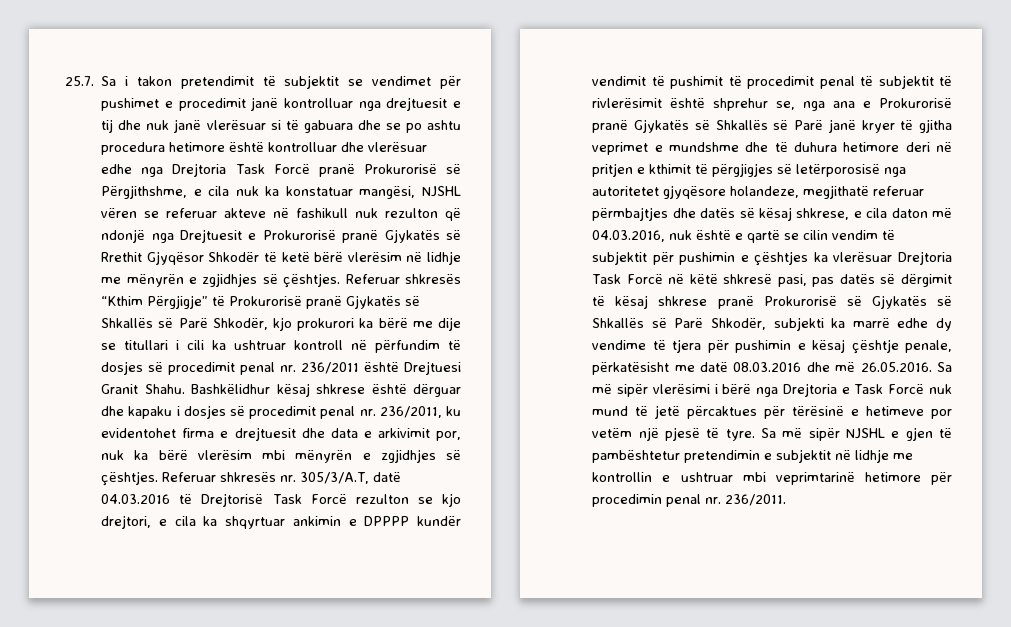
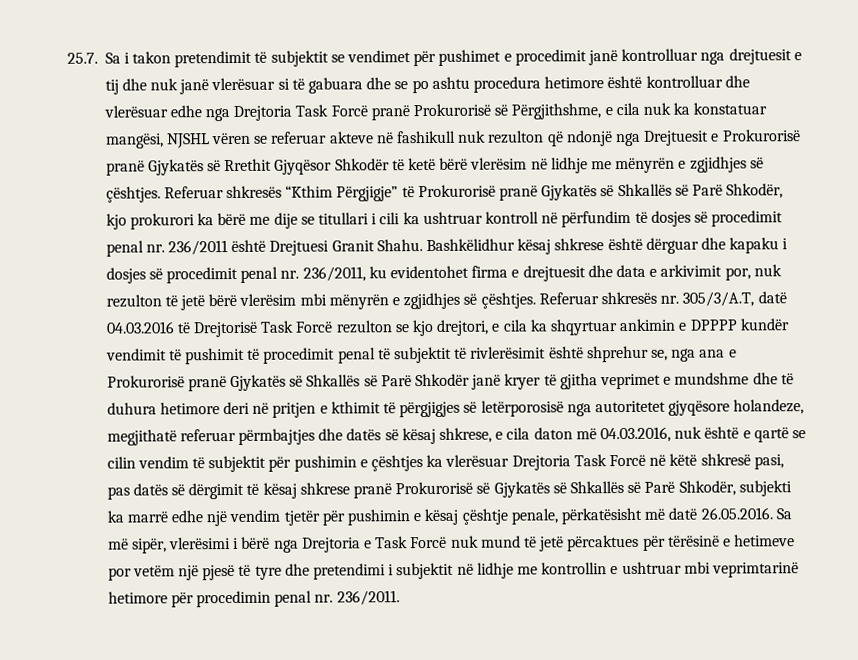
[134,450,149,460] ka -> [105,294,206,311] rezulton të jetë
(823, 124) none -> [415,373,471,387] Shkodër
[936,318,952,331] [592,339,702,353] dy vendime të tjera -> [206,509,320,527] një vendim tjetër
[674,361,856,372] me datë 08.03.2016 dhe më -> [644,507,698,520] më datë
[617,383,649,397] sipër -> [131,538,167,554] sipër,
[725,427,952,441] [592,449,773,463] tyre. Sa më sipër NJSHL e gjen të pambështetur pretendimin e -> [254,563,395,580] tyre dhe pretendimi i

